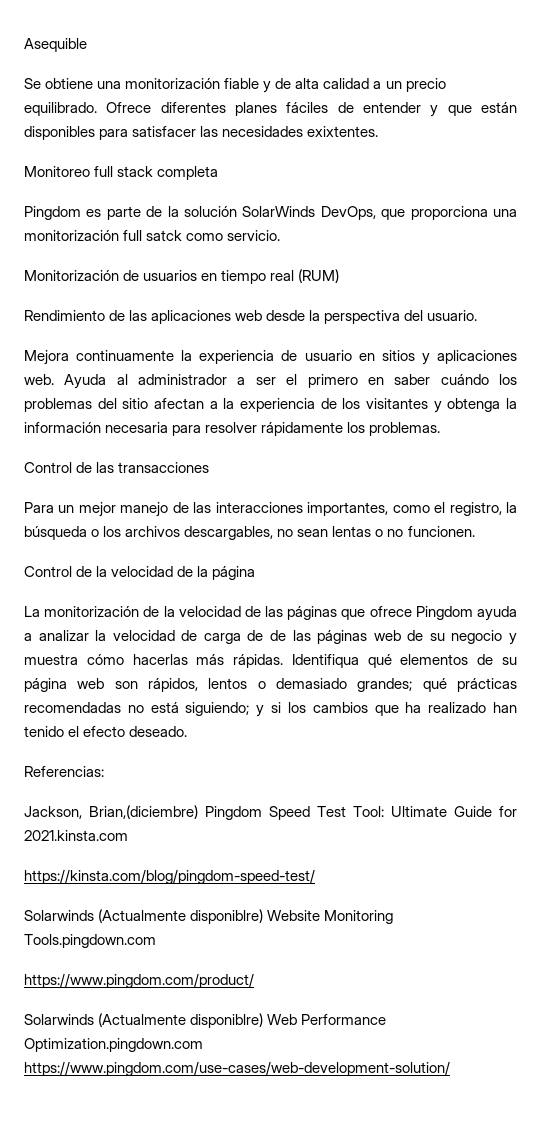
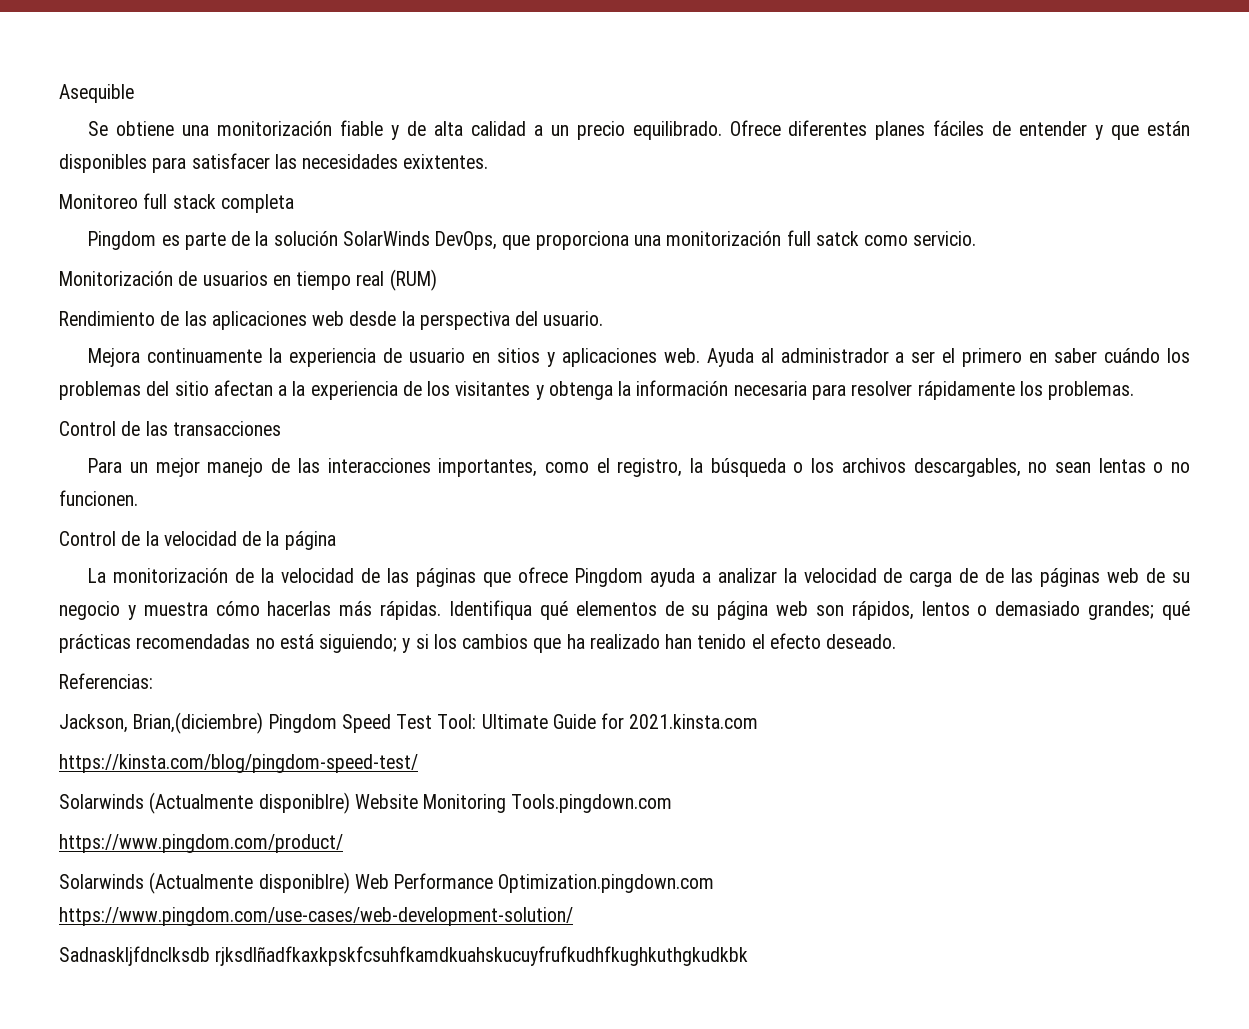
(450, 1068) none -> [59,946,749,966] // Sadnaskljfdnclksdb rjksdlñadfkaxkpskfcsuhfkamdkuahskucuyfrufkudhfkughkuthgkudkbk

